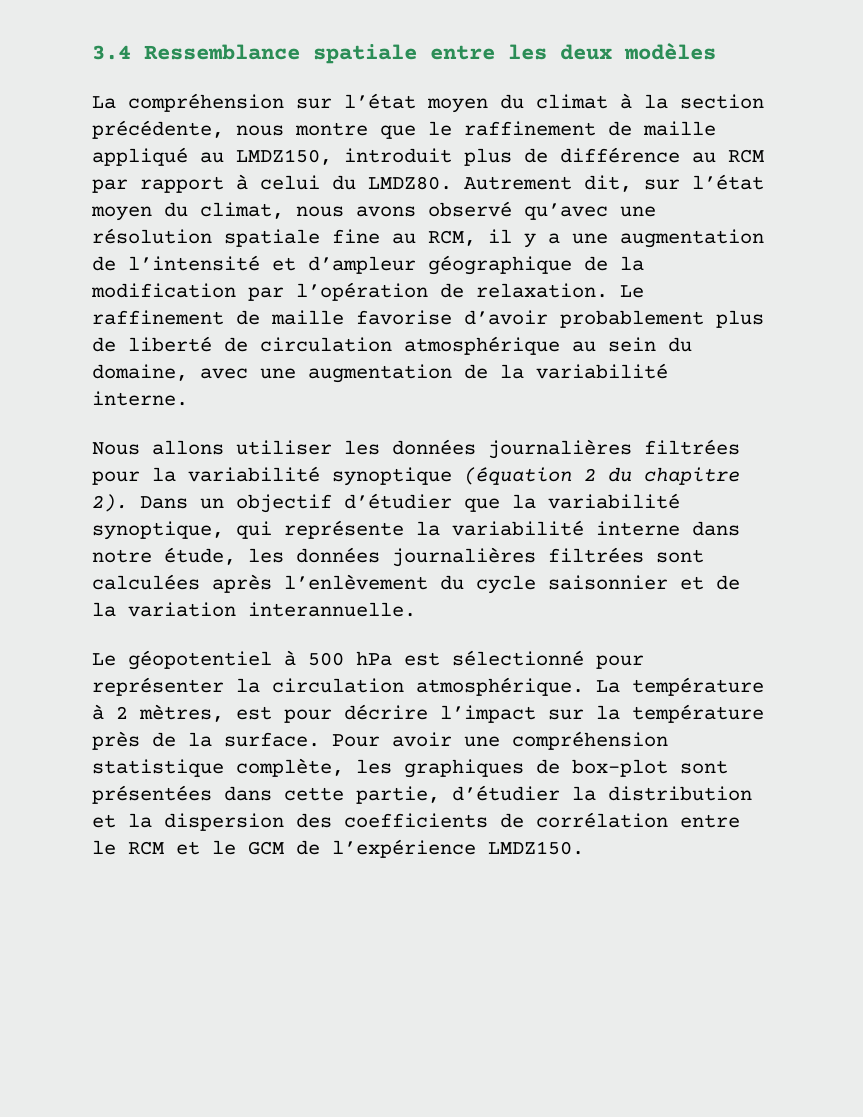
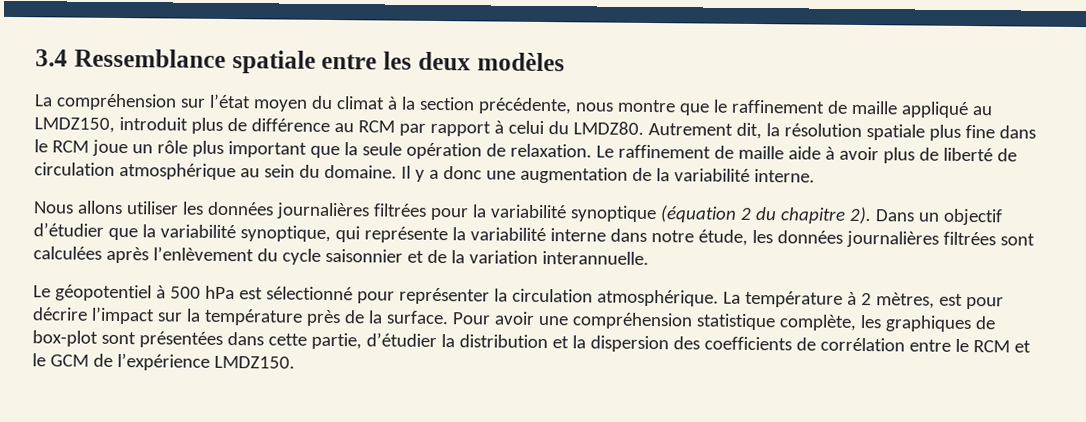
[644,174,764,190] [91,201,656,221] [92,228,764,248] [92,255,644,275] [91,282,428,301] sur l’état moyen du climat, nous avons observé qu’avec une résolution spatiale fine au RCM, il y a une augmentation de l’intensité et d’ampleur géographique de la modification par l’opération -> [765,123,1036,141] [34,139,482,160] la résolution spatiale plus fine dans le RCM joue un rôle plus important que la seule opération
[356,310,704,328] favorise d’avoir probablement -> [787,146,879,161] aide à avoir
[92,364,248,381] domaine, avec -> [323,164,482,182] domaine. Il y a donc

